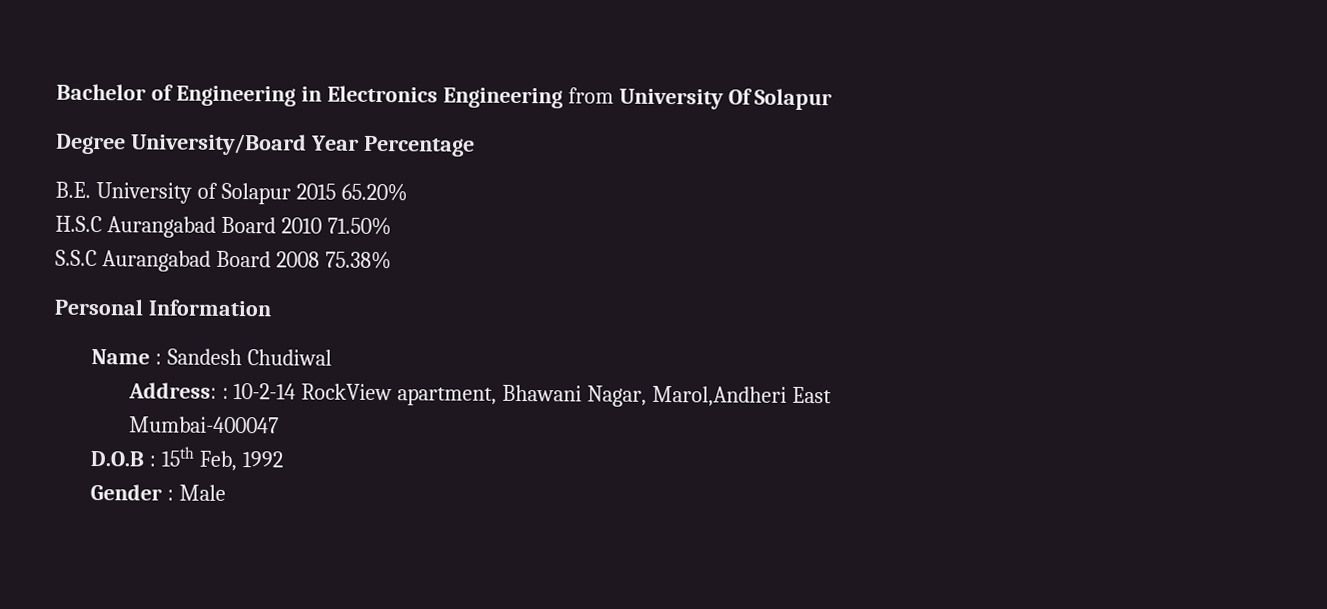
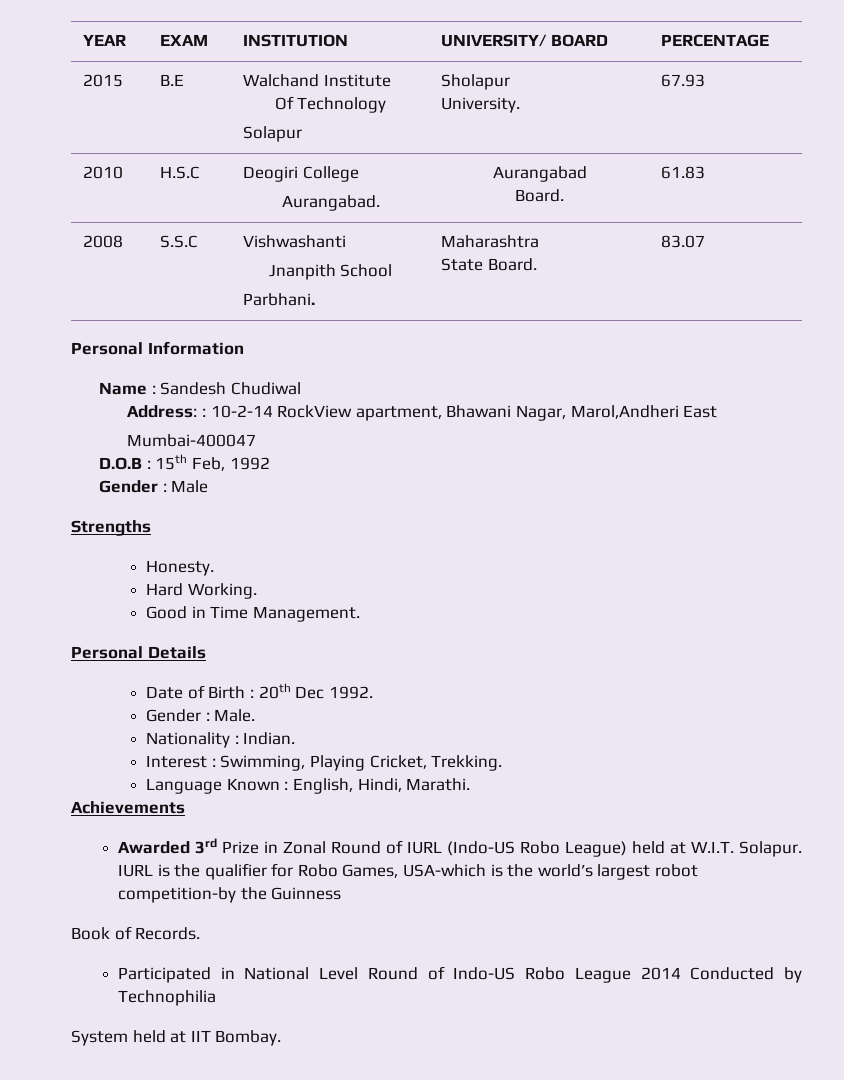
[56,83,833,111] [56,133,475,157] [55,181,408,205] [55,215,392,238] [55,249,392,272] Bachelor of Engineering in Electronics Engineering from University Of Solapur // Degree University/Board Year Percentage // B.E. University of Solapur 2015 65.20% // H.S.C Aurangabad Board 2010 71.50% // S.S.C Aurangabad Board 2008 75.38% -> [82,34,126,46] [159,34,208,46] [242,34,348,47] [440,34,608,47] [660,34,769,47] [82,74,123,87] [159,74,184,86] [242,74,391,87] [274,96,387,113] [242,126,302,142] [440,74,510,90] [440,97,520,113] [660,74,705,87] [82,166,123,179] [159,166,200,179] [242,166,359,182] [281,195,380,211] [492,166,587,182] [515,189,564,202] [660,166,705,179] [82,235,123,248] [159,235,198,248] [242,235,346,248] [268,264,393,280] [242,293,315,306] [440,235,539,248] [440,258,537,271] [660,235,705,248] YEAR | EXAM | INSTITUTION | UNIVERSITY/ BOARD | PERCENTAGE // 2015 | B.E | Walchand Institute // Of Technology // Solapur | Sholapur // University. | 67.93 // 2010 | H.S.C | Deogiri College // Aurangabad. | Aurangabad // Board. | 61.83 // 2008 | S.S.C | Vishwashanti // Jnanpith School // Parbhani. | Maharashtra // State Board. | 83.07
(227, 492) none -> [71,520,151,536] [146,560,215,576] [146,583,257,599] [146,606,360,622] [71,646,206,659] [146,683,373,699] [146,709,256,722] [146,732,296,748] [146,755,503,771] [146,778,471,794] [71,801,185,814] [117,838,802,857] [117,863,699,880] [117,887,342,903] [71,926,201,940] [117,966,803,983] [117,990,216,1006] [71,1030,282,1046] // Strengths // Honesty. // Hard Working. // Good in Time Management. // Personal Details // Date of Birth : 20th Dec 1992. // Gender : Male. // Nationality : Indian. // Interest : Swimming, Playing Cricket, Trekking. // Language Known : English, Hindi, Marathi. // Achievements // Awarded 3rd Prize in Zonal Round of IURL (Indo-US Robo League) held at W.I.T. Solapur. IURL is the qualifier for Robo Games, USA-which is the world’s largest robot competition-by the Guinness // Book of Records. // Participated in National Level Round of Indo-US Robo League 2014 Conducted by Technophilia // System held at IIT Bombay.

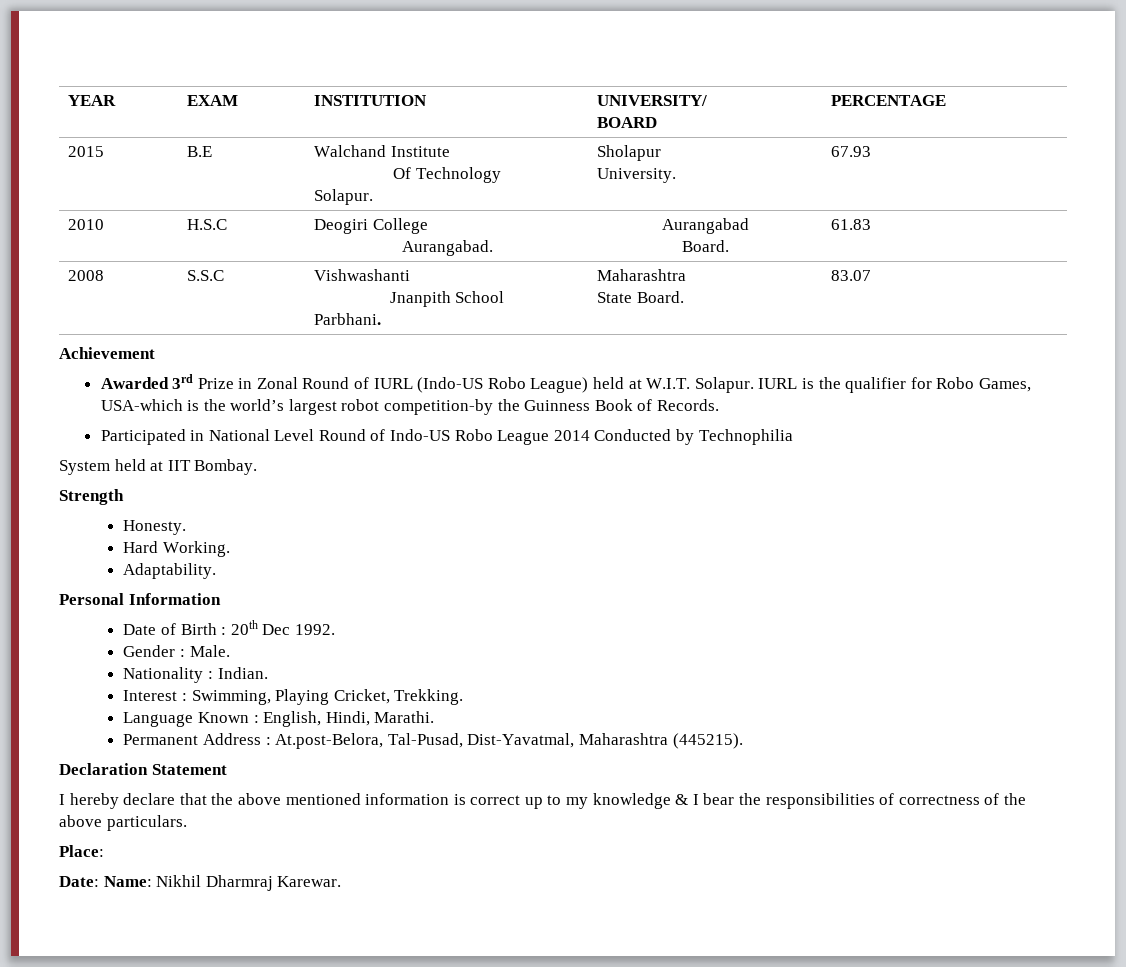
(547, 40) none -> (708, 100) //
[242,126,302,142] Solapur -> [314,189,374,205] Solapur.
[71,341,244,355] [99,382,301,395] [127,405,718,421] [127,434,257,447] [99,454,270,471] [99,480,209,493] [71,520,151,536] [146,560,215,576] [146,583,257,599] [146,606,360,622] [71,646,206,659] [146,683,373,699] [146,709,256,722] [146,732,296,748] [146,755,503,771] [146,778,471,794] [71,801,185,814] Personal Information // Name : Sandesh Chudiwal // Address: : 10-2-14 RockView apartment, Bhawani Nagar, Marol,Andheri East // Mumbai-400047 // D.O.B : 15th Feb, 1992 // Gender : Male // Strengths // Honesty. // Hard Working. // Good in Time Management. // Personal Details // Date of Birth : 20th Dec 1992. // Gender : Male. // Nationality : Indian. // Interest : Swimming, Playing Cricket, Trekking. // Language Known : English, Hindi, Marathi. // Achievements -> [59,347,155,359] Achievement
(342, 893) // -> (591, 405) none
(282, 1038) none -> [59,489,124,505] [123,520,187,535] [123,541,230,557] [123,563,217,579] [59,593,221,605] [123,620,335,635] [123,645,230,657] [123,667,268,683] [123,689,464,705] [123,711,435,727] [123,733,743,749] [59,763,227,775] [59,793,1026,809] [59,815,187,831] [59,845,104,857] [59,875,342,891] // Strength // Honesty. // Hard Working. // Adaptability. // Personal Information // Date of Birth : 20th Dec 1992. // Gender : Male. // Nationality : Indian. // Interest : Swimming, Playing Cricket, Trekking. // Language Known : English, Hindi, Marathi. // Permanent Address : At.post-Belora, Tal-Pusad, Dist-Yavatmal, Maharashtra (445215). // Declaration Statement // I hereby declare that the above mentioned information is correct up to my knowledge & I bear the responsibilities of correctness of the above particulars. // Place: // Date: Name: Nikhil Dharmraj Karewar.

